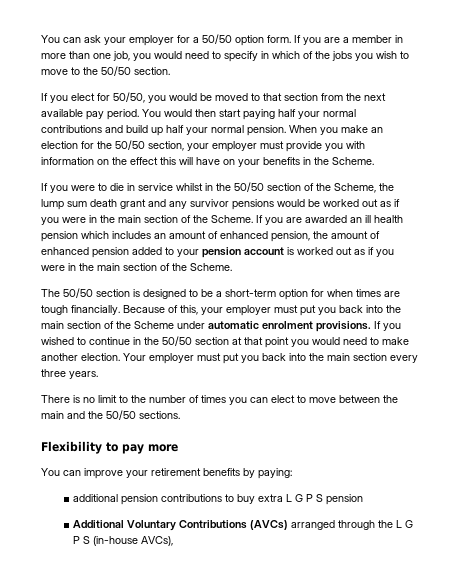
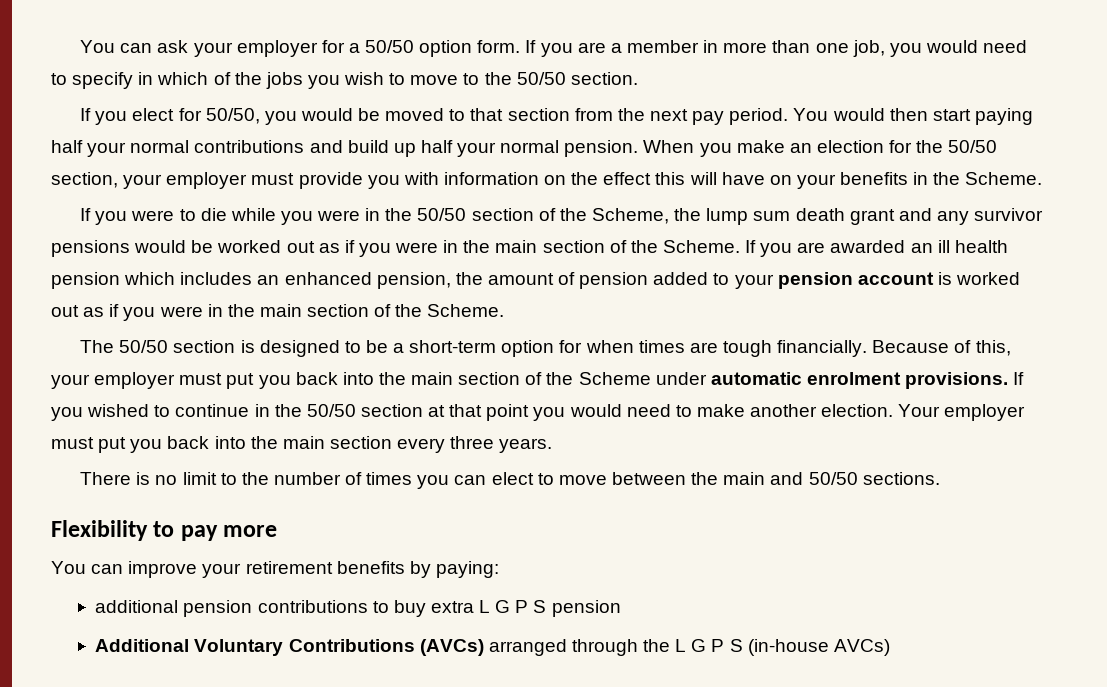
[41,109,83,117] available -> (688, 115) none
[127,183,203,191] in service whilst -> [230,208,361,225] while you were
[169,231,218,239] amount of -> (280, 280) none
[41,247,89,255] enhanced -> (576, 278) none
[88,411,103,419] the -> (804, 478) none
[141,536,174,546] AVCs), -> [833,639,890,656] AVCs)

